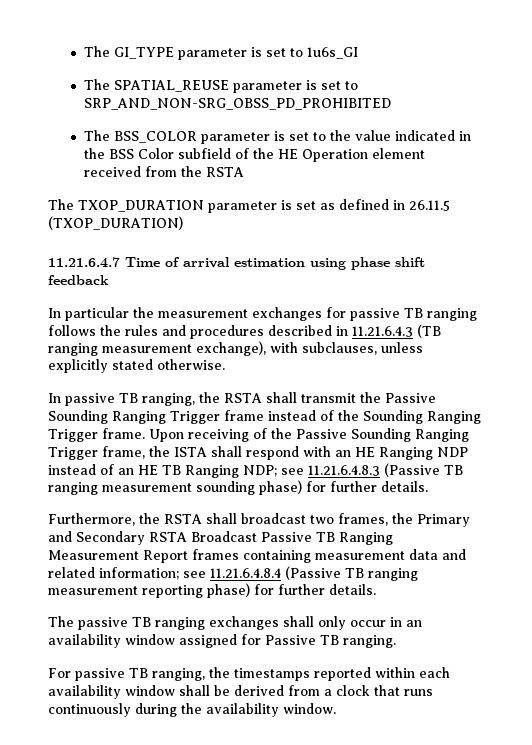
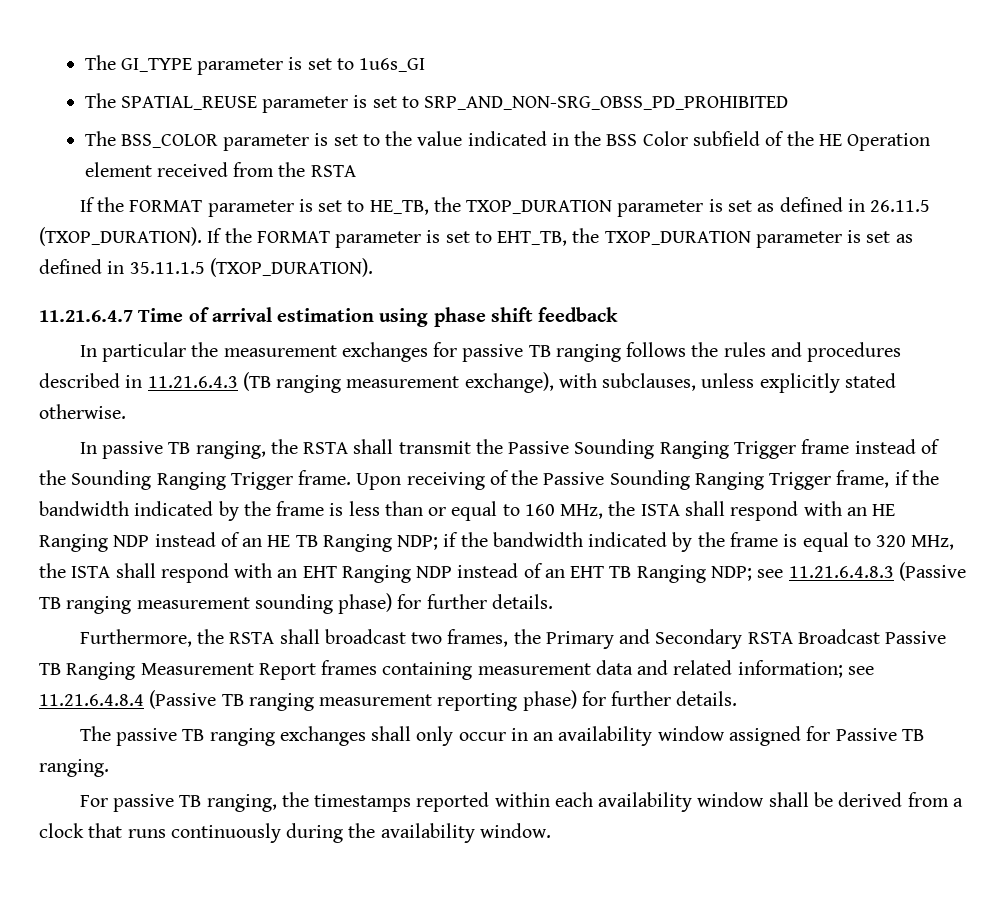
[48,199,74,210] The -> [79,197,461,217] If the FORMAT parameter is set to HE_TB, the
[48,216,183,230] (TXOP_DURATION) -> [39,227,913,248] [39,258,373,277] (TXOP_DURATION). If the FORMAT parameter is set to EHT_TB, the TXOP_DURATION parameter is set as defined in 35.11.1.5 (TXOP_DURATION).
(145, 452) none -> [894,470,939,485] [39,501,604,521] if the bandwidth indicated by the frame is less than or equal to 160 MHz,
(277, 471) none -> [443,532,955,552] [39,563,752,583] if the bandwidth indicated by the frame is equal to 320 MHz, the ISTA shall respond with an EHT Ranging NDP instead of an EHT TB Ranging NDP;

